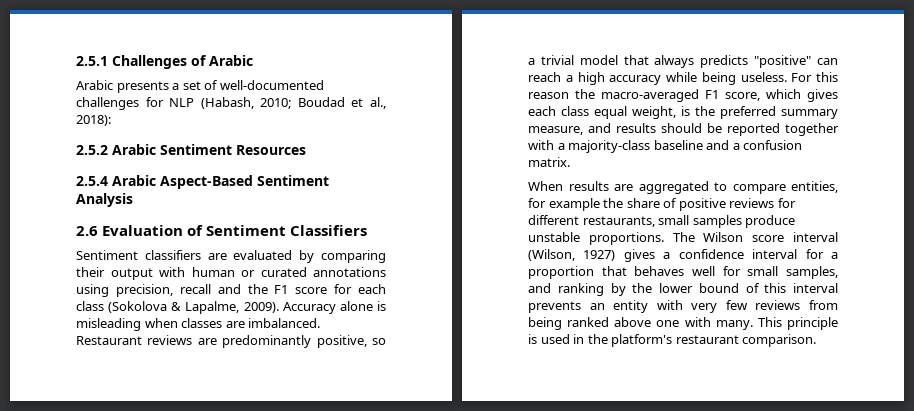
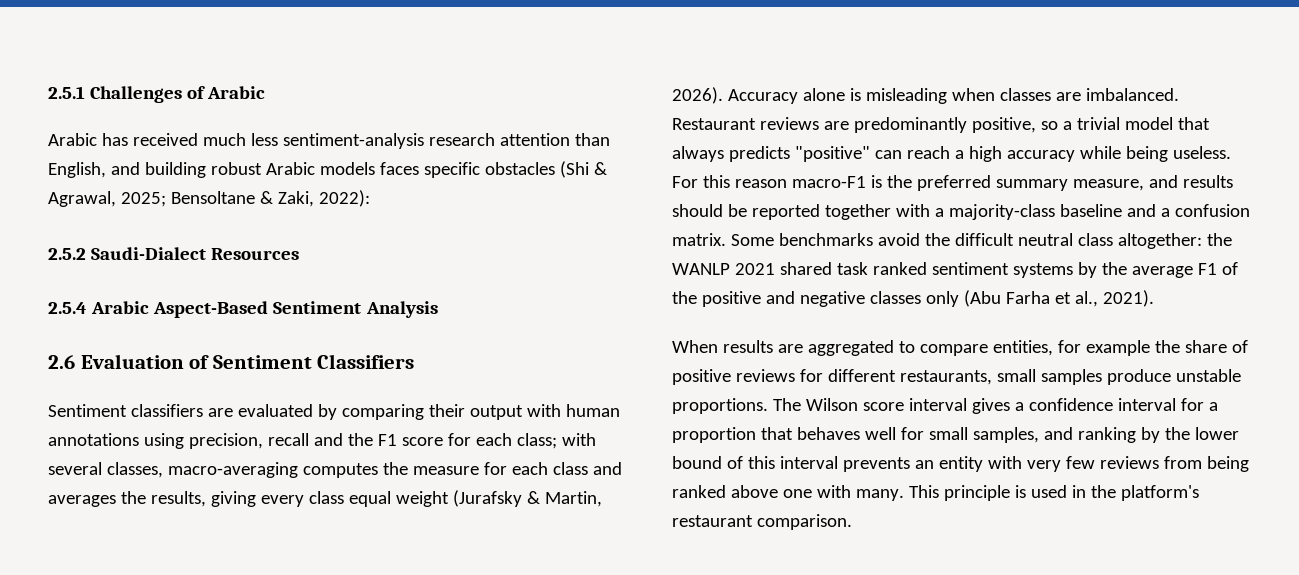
[116,80,324,93] [76,97,386,110] [76,115,111,126] presents a set of well-documented challenges for NLP (Habash, 2010; Boudad et al., 2018): -> [101,133,610,149] [48,161,607,178] [48,190,370,207] has received much less sentiment-analysis research attention than English, and building robust Arabic models faces specific obstacles (Shi & Agrawal, 2025; Bensoltane & Zaki, 2022):
[112,144,232,155] Arabic Sentiment -> [91,247,207,260] Saudi-Dialect
[241,267,307,277] or curated -> (620, 410) none
[76,301,279,314] class (Sokolova & Lapalme, 2009). -> [516,433,596,449] [48,462,622,478] [48,490,602,507] [672,87,723,104] class; with several classes, macro-averaging computes the measure for each class and averages the results, giving every class equal weight (Jurafsky & Martin, 2026).
[575,89,838,102] [528,106,676,119] the macro-averaged F1 score, which gives each class equal weight, -> [791,176,866,188] macro-F1
(570, 162) none -> [730,233,1232,249] [672,262,1238,278] [672,290,1154,307] Some benchmarks avoid the difficult neutral class altogether: the WANLP 2021 shared task ranked sentiment systems by the average F1 of the positive and negative classes only (Abu Farha et al., 2021).
[528,249,616,261] (Wilson, 1927) -> (967, 404) none

